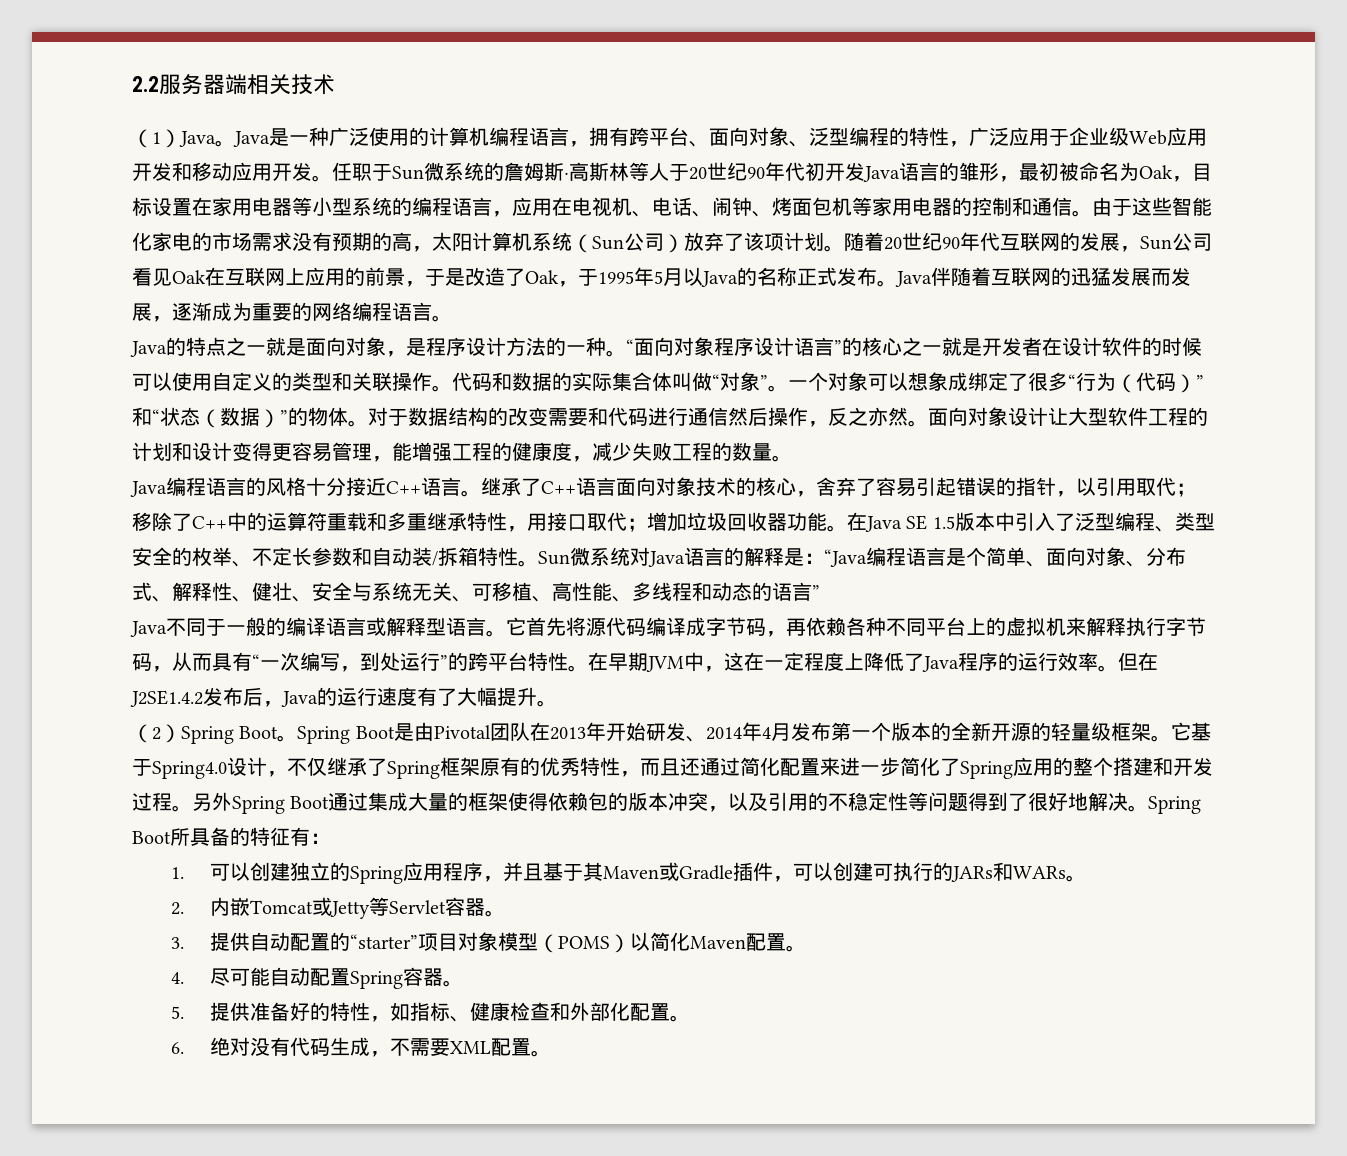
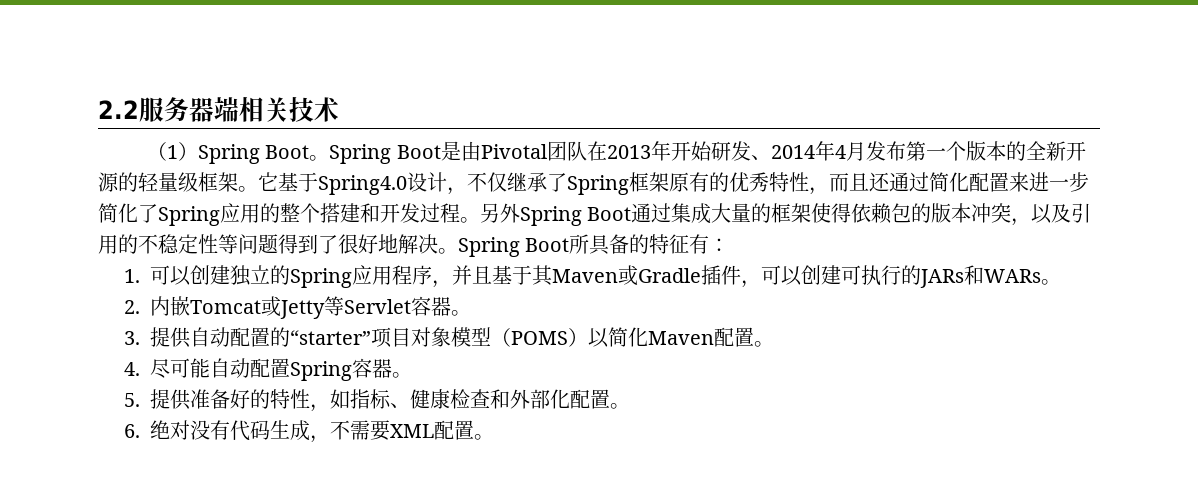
[179,127,1207,147] [132,162,1212,182] [132,197,1212,217] [132,232,1212,253] [132,267,1191,287] [132,302,452,322] [130,337,1202,357] [132,372,1204,393] [132,407,1208,428] [132,442,792,462] [130,477,1196,497] [132,512,1215,532] [132,547,1186,567] [132,582,820,602] [130,617,1206,637] [132,652,1158,672] [130,687,557,707] [132,724,181,743] Java。Java是一种广泛使用的计算机编程语言，拥有跨平台、面向对象、泛型编程的特性，广泛应用于企业级Web应用开发和移动应用开发。任职于Sun微系统的詹姆斯·高斯林等人于20世纪90年代初开发Java语言的雏形，最初被命名为Oak，目标设置在家用电器等小型系统的编程语言，应用在电视机、电话、闹钟、烤面包机等家用电器的控制和通信。由于这些智能化家电的市场需求没有预期的高，太阳计算机系统（Sun公司）放弃了该项计划。随着20世纪90年代互联网的发展，Sun公司看见Oak在互联网上应用的前景，于是改造了Oak，于1995年5月以Java的名称正式发布。Java伴随着互联网的迅猛发展而发展，逐渐成为重要的网络编程语言。 // Java的特点之一就是面向对象，是程序设计方法的一种。“面向对象程序设计语言”的核心之一就是开发者在设计软件的时候可以使用自定义的类型和关联操作。代码和数据的实际集合体叫做“对象”。一个对象可以想象成绑定了很多“行为（代码）”和“状态（数据）”的物体。对于数据结构的改变需要和代码进行通信然后操作，反之亦然。面向对象设计让大型软件工程的计划和设计变得更容易管理，能增强工程的健康度，减少失败工程的数量。 // Java编程语言的风格十分接近C++语言。继承了C++语言面向对象技术的核心，舍弃了容易引起错误的指针，以引用取代；移除了C++中的运算符重载和多重继承特性，用接口取代；增加垃圾回收器功能。在Java SE 1.5版本中引入了泛型编程、类型安全的枚举、不定长参数和自动装/拆箱特性。Sun微系统对Java语言的解释是：“Java编程语言是个简单、面向对象、分布式、解释性、健壮、安全与系统无关、可移植、高性能、多线程和动态的语言” // Java不同于一般的编译语言或解释型语言。它首先将源代码编译成字节码，再依赖各种不同平台上的虚拟机来解释执行字节码，从而具有“一次编写，到处运行”的跨平台特性。在早期JVM中，这在一定程度上降低了Java程序的运行效率。但在J2SE1.4.2发布后，Java的运行速度有了大幅提升。 // （2） -> (199, 151) none

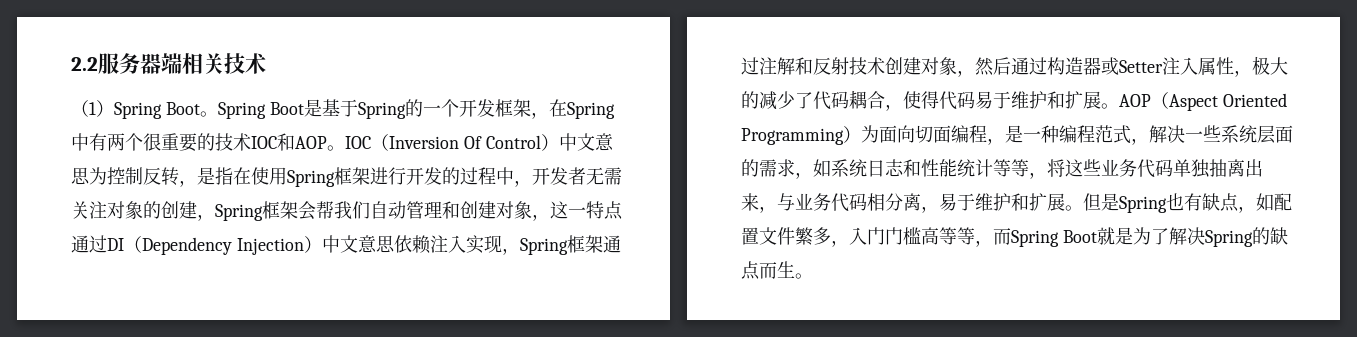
[460,141,1086,161] [98,172,1089,195] [98,203,1092,226] [98,234,730,257] [123,265,1061,288] [123,296,471,319] [123,327,774,348] [123,358,412,381] [123,389,630,412] [123,420,474,443] 由Pivotal团队在2013年开始研发、2014年4月发布第一个版本的全新开源的轻量级框架。它基于Spring4.0设计，不仅继承了Spring框架原有的优秀特性，而且还通过简化配置来进一步简化了Spring应用的整个搭建和开发过程。另外Spring Boot通过集成大量的框架使得依赖包的版本冲突，以及引用的不稳定性等问题得到了很好地解决。Spring Boot所具备的特征有： // 1.可以创建独立的Spring应用程序，并且基于其Maven或Gradle插件，可以创建可执行的JARs和WARs。 // 2.内嵌Tomcat或Jetty等Servlet容器。 // 3.提供自动配置的“starter”项目对象模型（POMS）以简化Maven配置。 // 4.尽可能自动配置Spring容器。 // 5.提供准备好的特性，如指标、健康检查和外部化配置。 // 6.绝对没有代码生成，不需要XML配置 -> [321,99,615,119] [71,133,614,152] [71,167,622,187] [71,201,623,221] [71,235,621,255] [741,56,1288,77] [741,90,1287,111] [741,125,1293,145] [741,159,1263,179] [741,193,1292,213] [741,227,1288,247] [741,261,795,280] 基于Spring的一个开发框架，在Spring中有两个很重要的技术IOC和AOP。IOC（Inversion Of Control）中文意思为控制反转，是指在使用Spring框架进行开发的过程中，开发者无需关注对象的创建，Spring框架会帮我们自动管理和创建对象，这一特点通过DI（Dependency Injection）中文意思依赖注入实现，Spring框架通过注解和反射技术创建对象，然后通过构造器或Setter注入属性，极大的减少了代码耦合，使得代码易于维护和扩展。AOP（Aspect Oriented Programming）为面向切面编程，是一种编程范式，解决一些系统层面的需求，如系统日志和性能统计等等，将这些业务代码单独抽离出来，与业务代码相分离，易于维护和扩展。但是Spring也有缺点，如配置文件繁多，入门门槛高等等，而Spring Boot就是为了解决Spring的缺点而生

